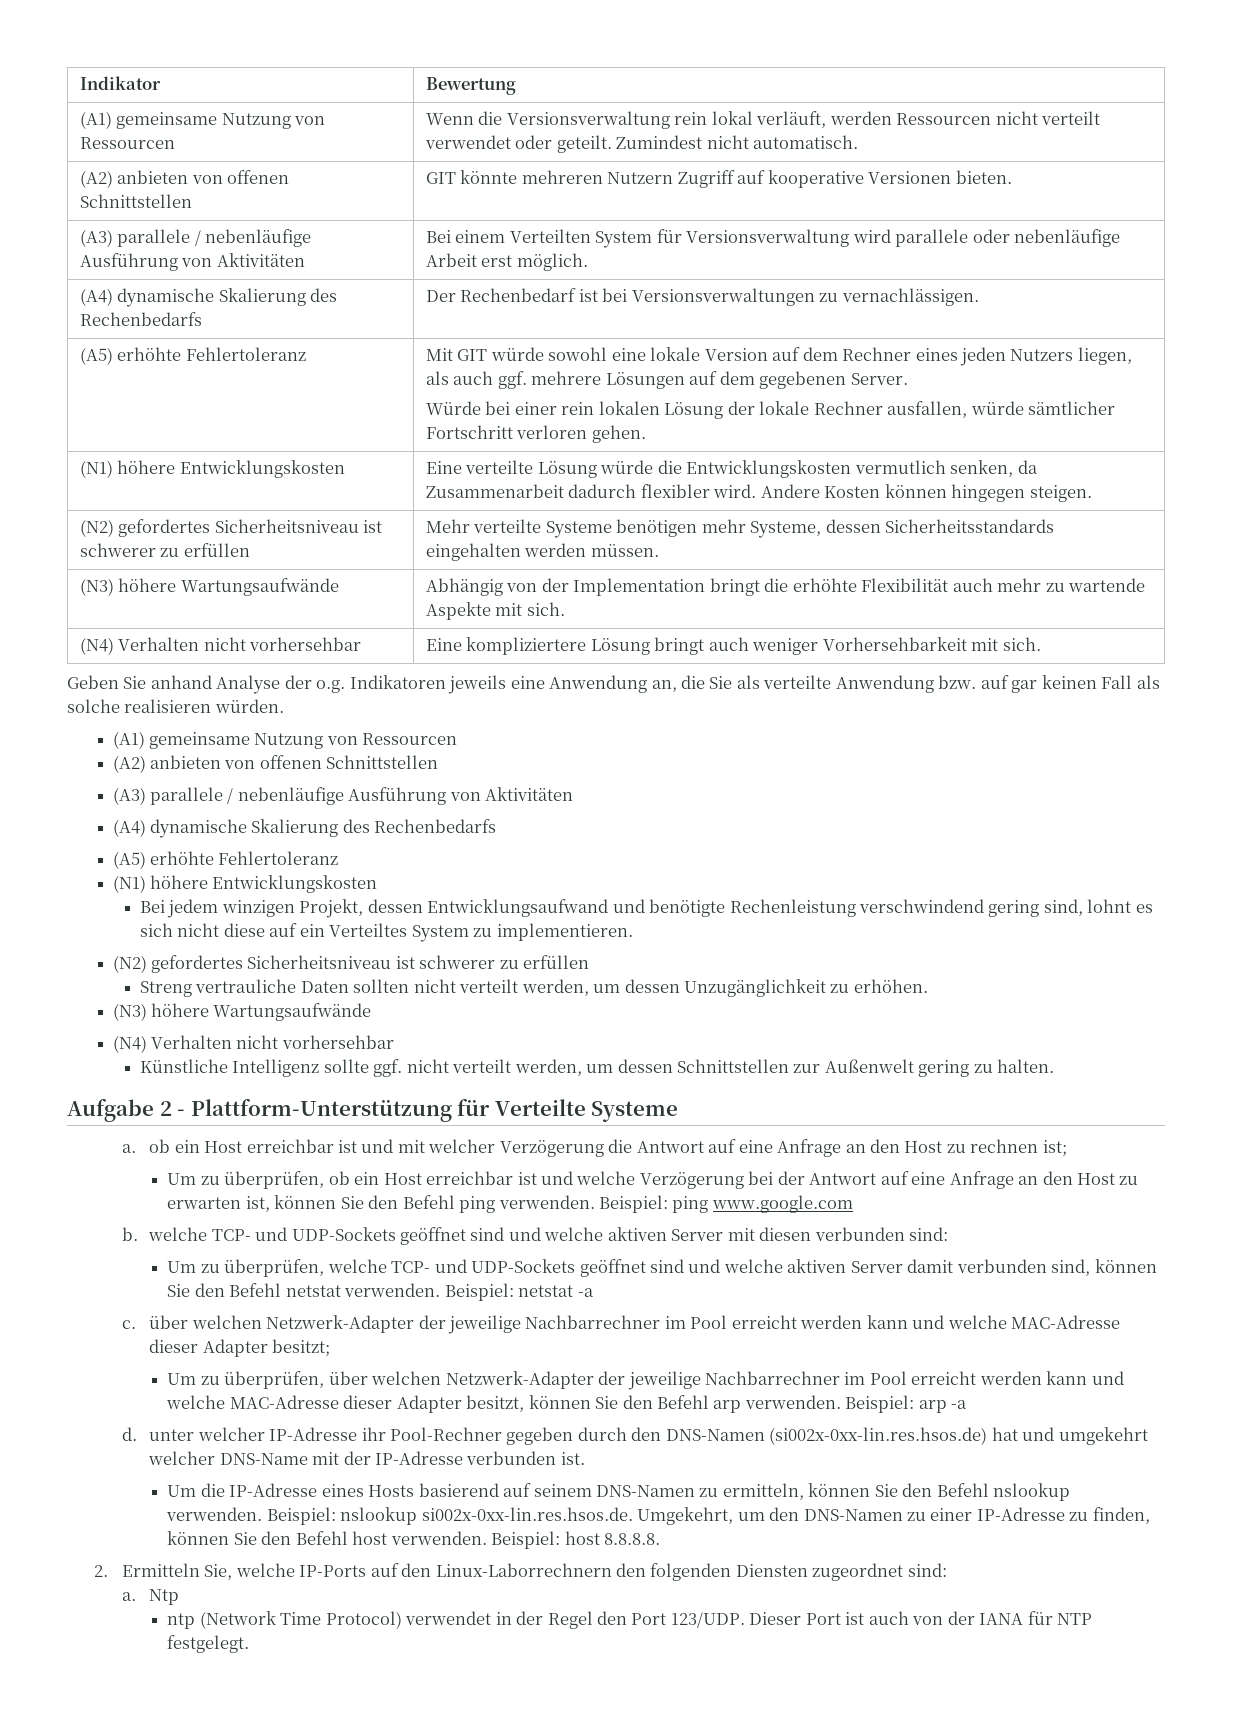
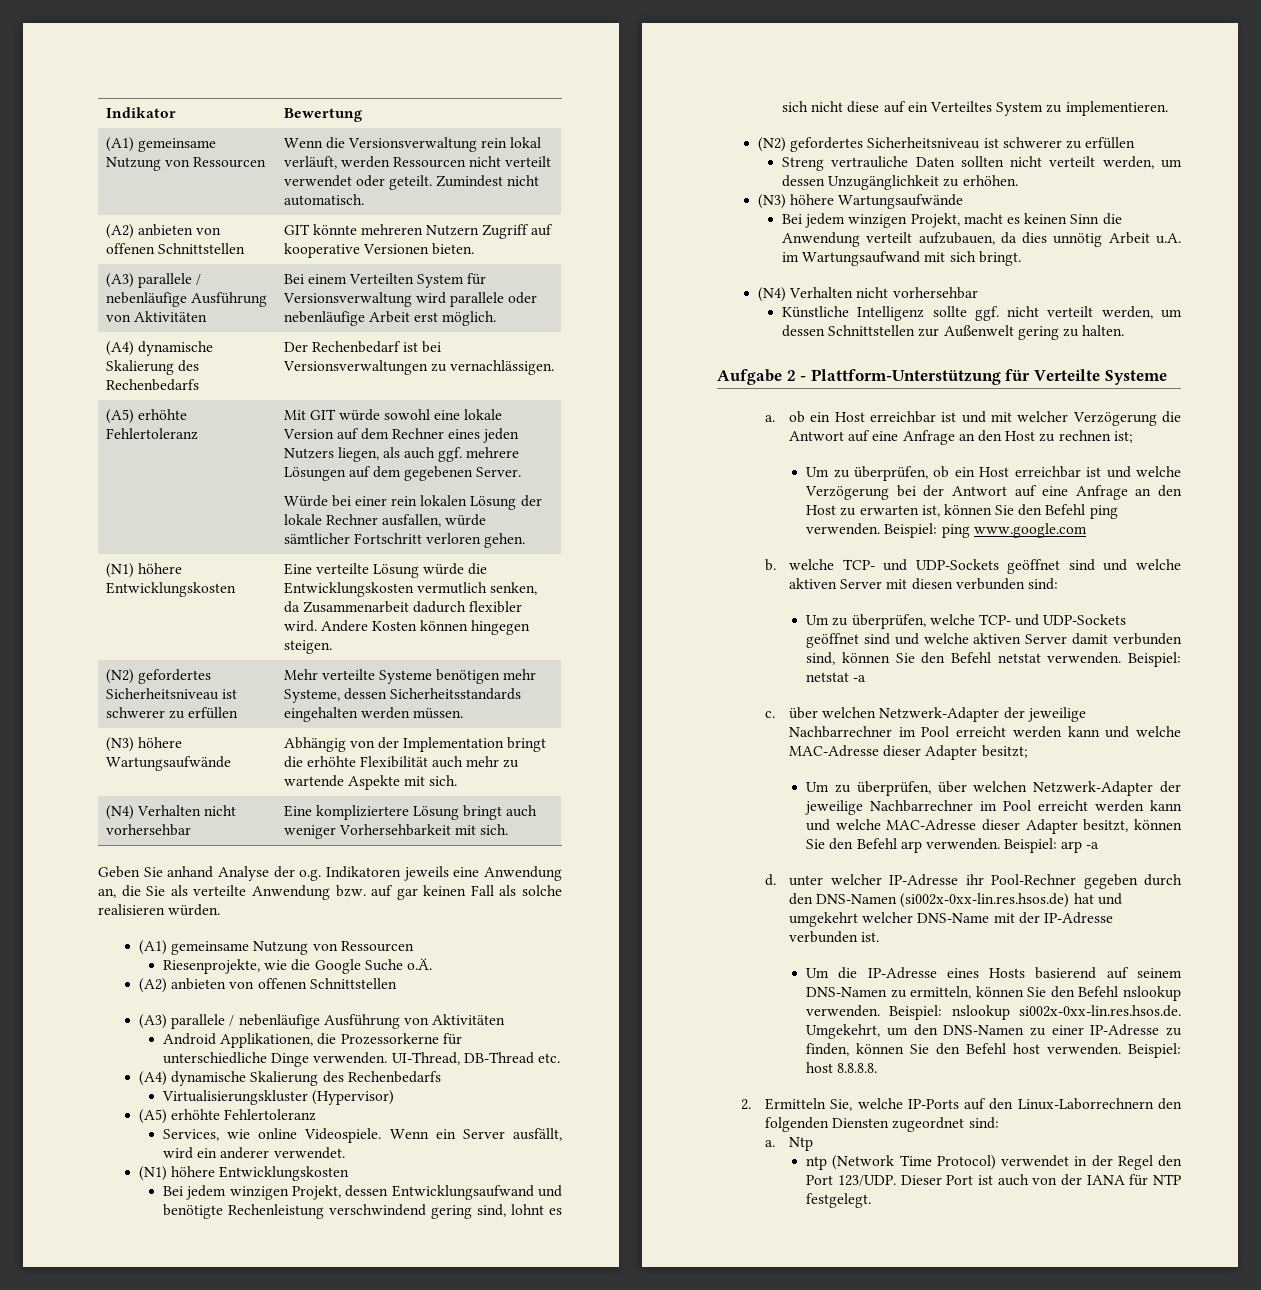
(458, 739) none -> [163,958,433,974] // Riesenprojekte, wie die Google Suche o.Ä.
[112,819,497,838] [112,851,339,869] // (A4) dynamische Skalierung des Rechenbedarfs // (A5) erhöhte Fehlertoleranz -> [163,1033,462,1048] [163,1052,561,1067] [139,1071,441,1086] [162,1090,395,1105] [139,1109,317,1124] [163,1128,562,1143] [163,1147,345,1159] // Android Applikationen, die Prozessorkerne für unterschiedliche Dinge verwenden. UI-Thread, DB-Thread etc. // (A4) dynamische Skalierung des Rechenbedarfs // Virtualisierungskluster (Hypervisor) // (A5) erhöhte Fehlertoleranz // Services, wie online Videospiele. Wenn ein Server ausfällt, wird ein anderer verwendet.
(372, 1012) none -> [782,213,1122,228] [782,232,1181,247] [782,251,1021,266] // Bei jedem winzigen Projekt, macht es keinen Sinn die Anwendung verteilt aufzubauen, da dies unnötig Arbeit u.A. im Wartungsaufwand mit sich bringt.

